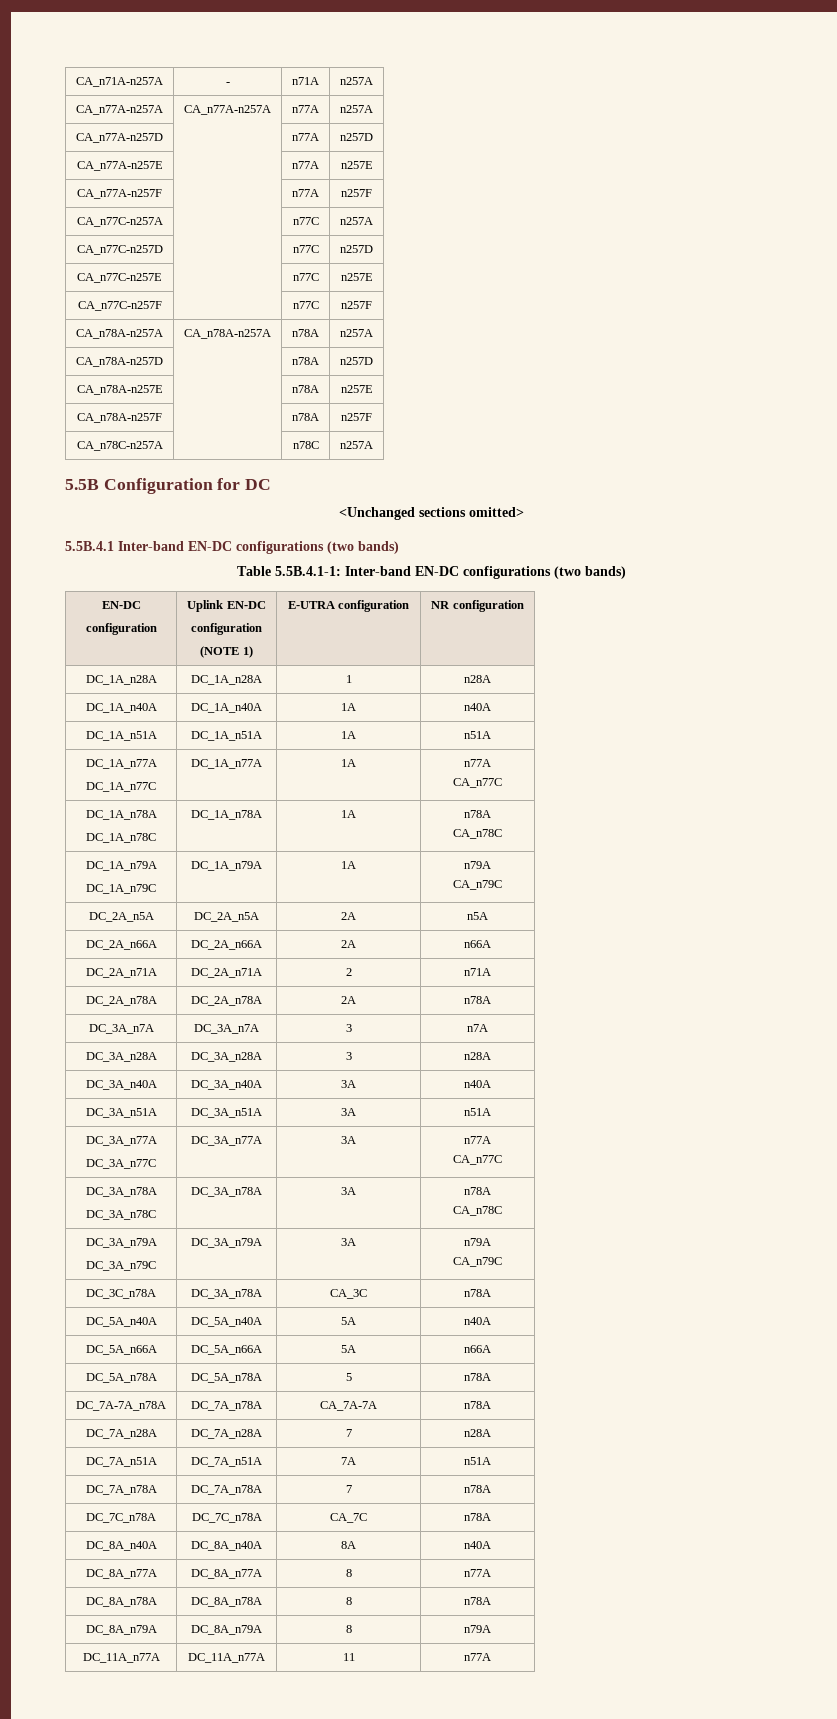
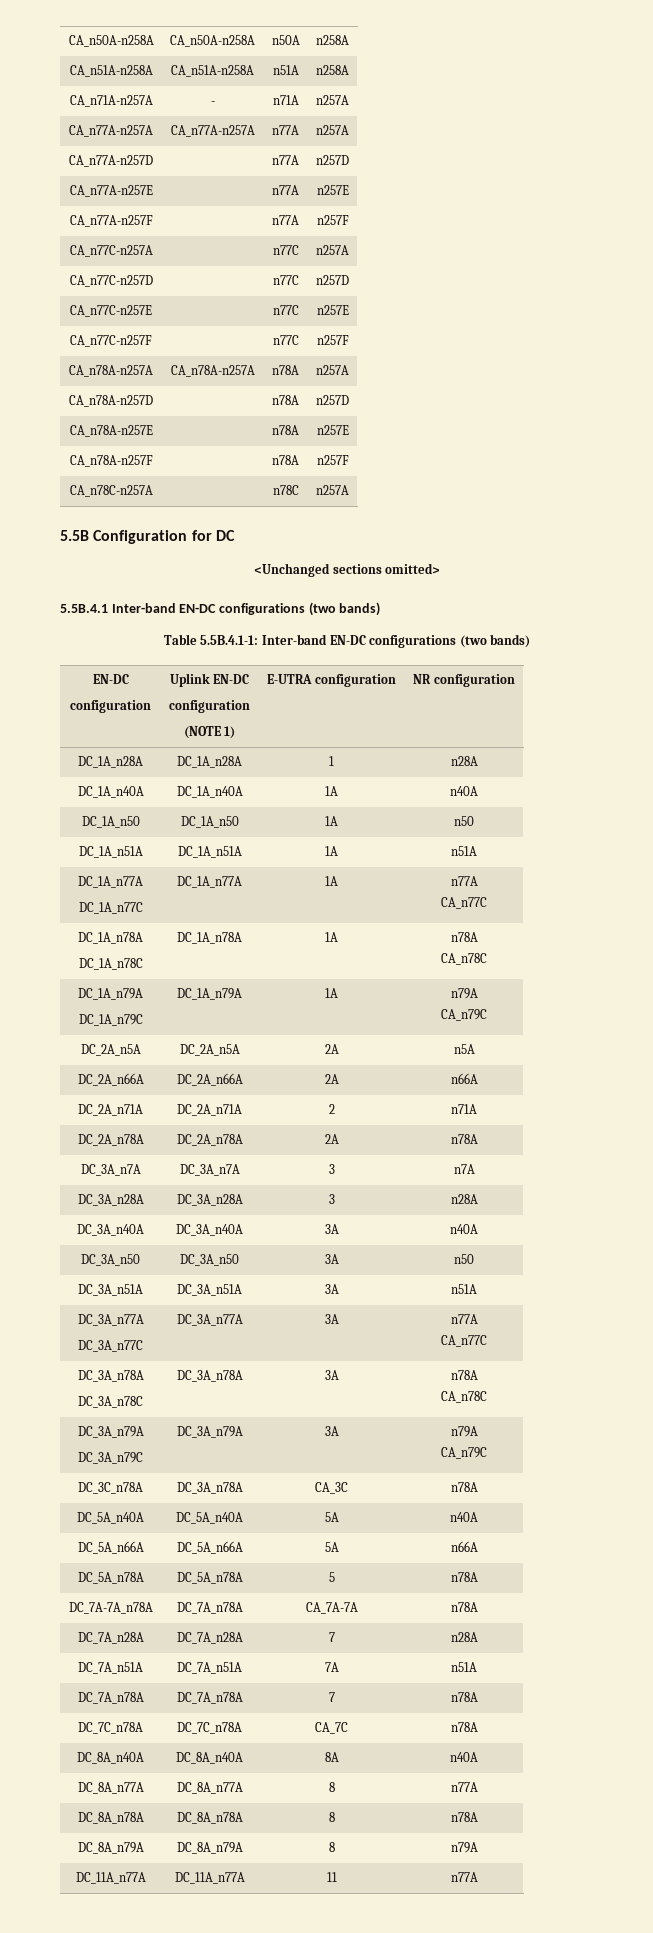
(76, 82) none -> [68,35,154,47] [170,35,255,47] [271,35,300,45] [316,35,349,45] [69,65,153,77] [171,65,254,77] [272,65,299,75] [316,65,349,75] CA_n50A-n258A | CA_n50A-n258A | n50A | n258A // CA_n51A-n258A | CA_n51A-n258A | n51A | n258A //
(491, 707) none -> [81,816,140,828] [180,816,239,828] [325,816,338,826] [454,816,474,826] // DC_1A_n50 | DC_1A_n50 | 1A | n50
(491, 1084) none -> [81,1254,140,1266] [180,1254,239,1266] [324,1254,339,1264] [454,1254,474,1264] // DC_3A_n50 | DC_3A_n50 | 3A | n50

